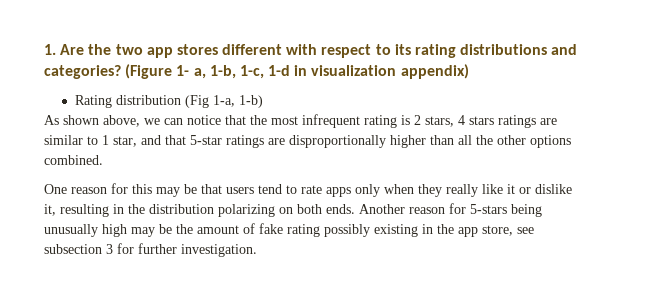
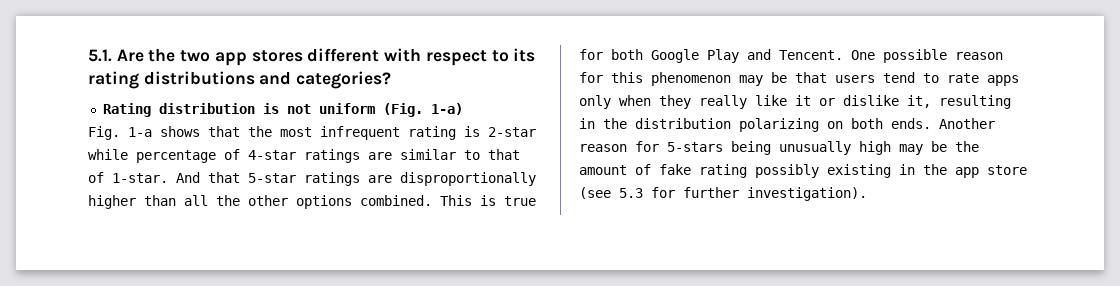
[44,44,56,55] 1. -> [88,49,112,62] 5.1.
[125,64,469,79] [74,95,263,108] [44,115,221,127] (Figure 1- a, 1-b, 1-c, 1-d in visualization appendix) // Rating distribution (Fig 1-a, 1-b) // As shown above, we can notice -> [102,103,463,117] [88,126,200,140] // Rating distribution is not uniform (Fig. 1-a) // Fig. 1-a shows
[414,115,557,128] [44,135,161,147] 2 stars, 4 stars ratings are similar to 1 star, and -> [488,127,536,137] [88,149,520,163] [88,172,200,183] 2-star while percentage of 4-star ratings are similar to that of 1-star. And
[44,184,67,194] // One -> [440,195,536,206] [579,49,947,63] This is true for both Google Play and Tencent. One possible
(152, 189) none -> [651,72,731,86] phenomenon
[482,225,534,236] [44,244,113,254] store, see subsection 3 -> [987,165,1027,175] [579,187,643,199] store (see 5.3
[181,244,257,257] investigation. -> [747,187,867,201] investigation).

